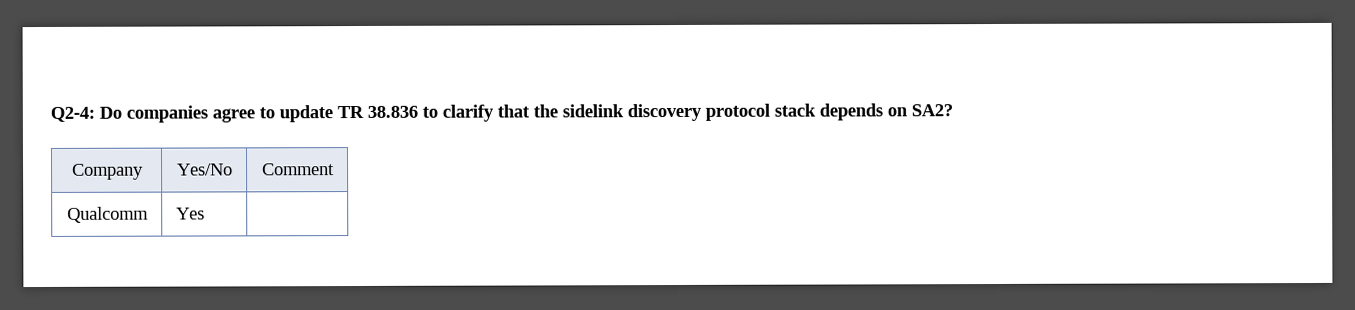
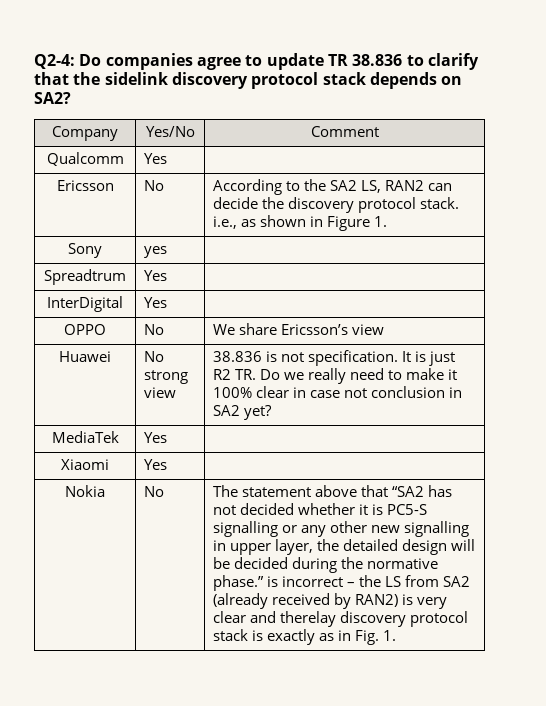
(205, 213) none -> [56,180,114,191] [144,180,165,191] [213,179,453,195] [213,197,460,213] [213,215,388,231] [68,243,102,258] [144,246,168,258] [44,269,126,285] [144,270,168,281] [47,296,123,312] [144,297,168,308] [64,324,106,335] [144,324,165,335] [213,323,385,335] [59,351,111,362] [144,351,165,362] [144,370,189,384] [144,387,177,398] [213,350,456,366] [213,368,458,384] [213,386,463,398] [213,405,273,420] [51,431,119,443] [144,432,168,443] [61,459,109,470] [144,459,168,470] [65,485,105,497] [144,486,165,497] [213,485,453,497] [213,503,428,515] [213,521,470,537] [213,539,476,555] [213,557,439,573] [213,575,471,591] [213,593,448,609] [213,611,469,627] [213,629,397,645] // Ericsson | No | According to the SA2 LS, RAN2 can decide the discovery protocol stack. i.e., as shown in Figure 1. // Sony | yes | // Spreadtrum | Yes | // InterDigital | Yes | // OPPO | No | We share Ericsson’s view // Huawei | No strong view | 38.836 is not specification. It is just R2 TR. Do we really need to make it 100% clear in case not conclusion in SA2 yet? // MediaTek | Yes | // Xiaomi | Yes | // Nokia | No | The statement above that “SA2 has not decided whether it is PC5-S signalling or any other new signalling in upper layer, the detailed design will be decided during the normative phase.” is incorrect – the LS from SA2 (already received by RAN2) is very clear and therelay discovery protocol stack is exactly as in Fig. 1.

